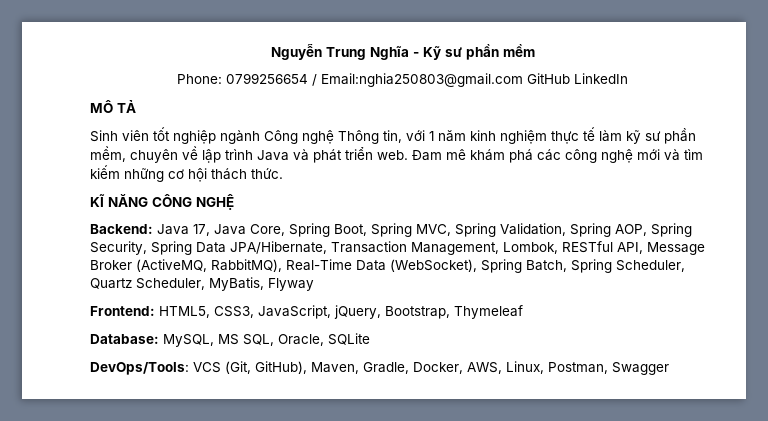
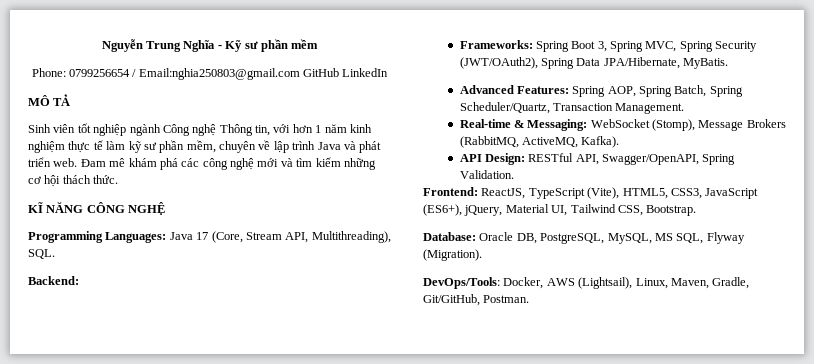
(425, 135) none -> [292,124,313,133] hơn
[90,223,692,237] [90,241,705,255] [90,259,685,273] [90,277,314,291] [90,305,523,319] [90,334,159,344] Backend: Java 17, Java Core, Spring Boot, Spring MVC, Spring Validation, Spring AOP, Spring Security, Spring Data JPA/Hibernate, Transaction Management, Lombok, RESTful API, Message Broker (ActiveMQ, RabbitMQ), Real-Time Data (WebSocket), Spring Batch, Spring Scheduler, Quartz Scheduler, MyBatis, Flyway // Frontend: HTML5, CSS3, JavaScript, jQuery, Bootstrap, Thymeleaf // Database: -> [28,231,391,243] [28,249,55,259] [28,276,79,285] [459,40,758,52] [459,57,729,69] [459,85,743,97] [459,102,685,114] [459,119,786,131] [459,136,620,148] [459,153,736,165] [459,170,514,179] [423,187,759,199] [423,204,697,216] [423,232,605,244] Programming Languages: Java 17 (Core, Stream API, Multithreading), SQL. // Backend: // Frameworks: Spring Boot 3, Spring MVC, Spring Security (JWT/OAuth2), Spring Data JPA/Hibernate, MyBatis. // Advanced Features: Spring AOP, Spring Batch, Spring Scheduler/Quartz, Transaction Management. // Real-time & Messaging: WebSocket (Stomp), Message Brokers (RabbitMQ, ActiveMQ, Kafka). // API Design: RESTful API, Swagger/OpenAPI, Spring Validation. // Frontend: ReactJS, TypeScript (Vite), HTML5, CSS3, JavaScript (ES6+), jQuery, Material UI, Tailwind CSS, Bootstrap. // Database: Oracle DB, PostgreSQL,
[278,333,370,346] Oracle, SQLite -> [706,232,745,244] [423,249,482,261] Flyway (Migration).
[193,361,669,375] VCS (Git, GitHub), Maven, Gradle, Docker, AWS, Linux, Postman, Swagger -> [503,277,750,289] [423,294,530,306] Docker, AWS (Lightsail), Linux, Maven, Gradle, Git/GitHub, Postman.

